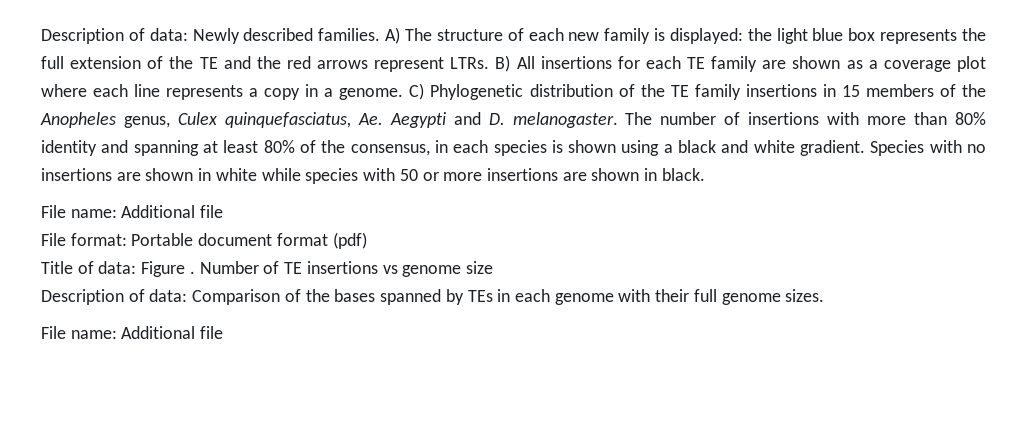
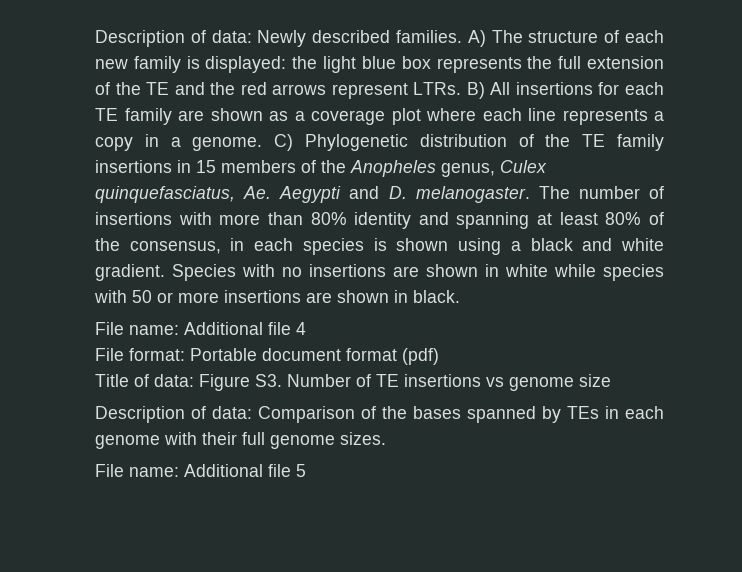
(224, 211) none -> [296,322,306,335] 4
[189,271,195,274] . -> [255,374,282,387] S3.
(224, 332) none -> [296,464,306,477] 5

